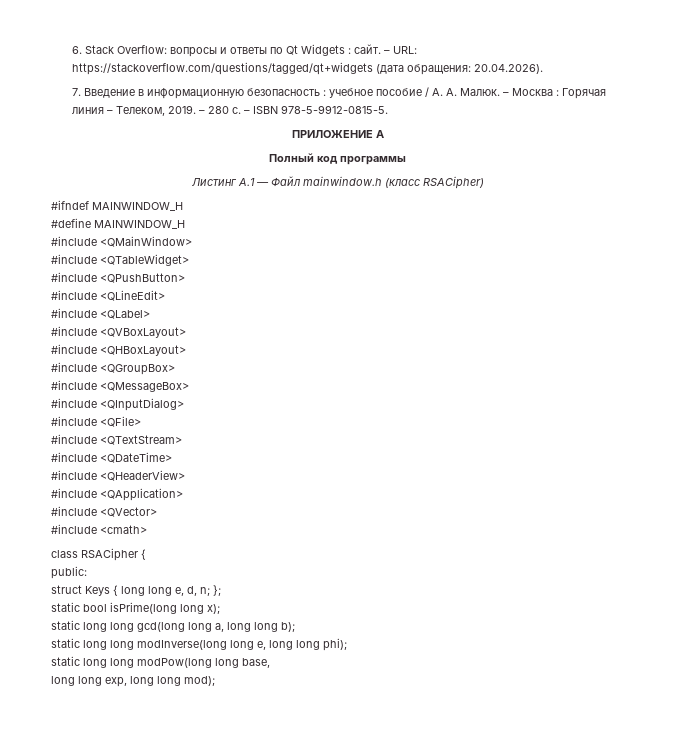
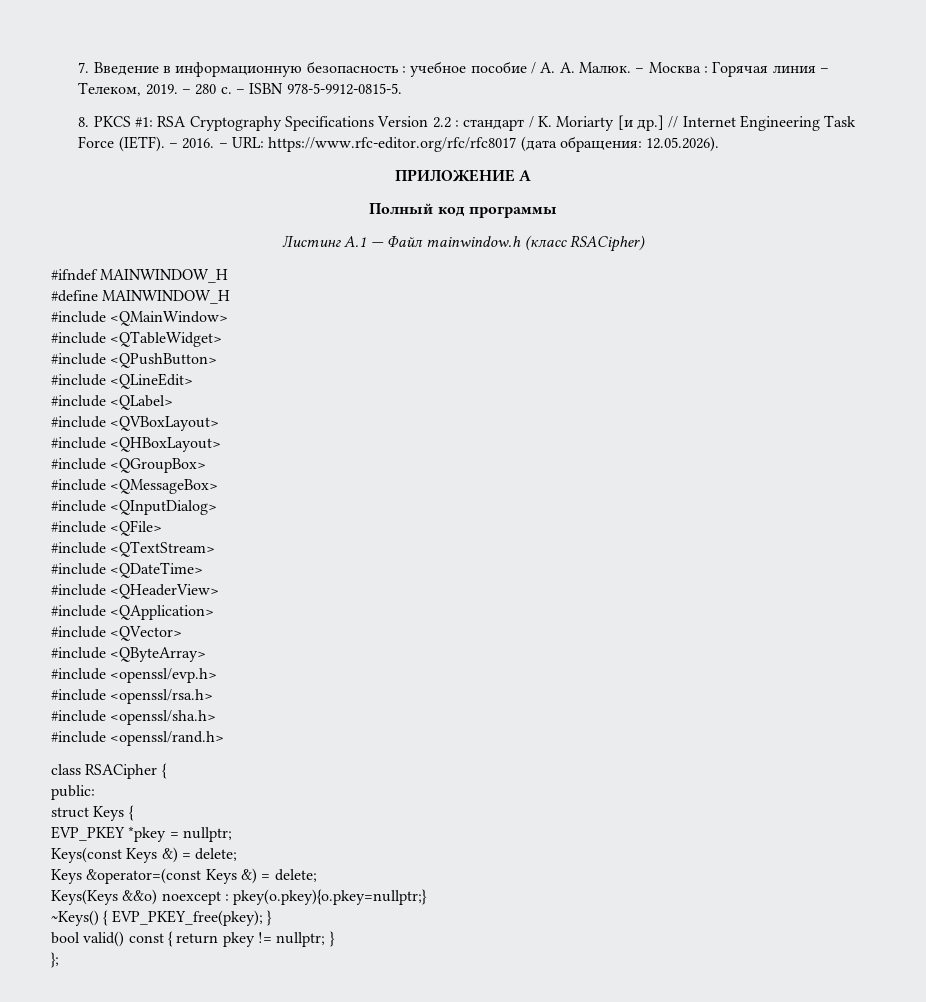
[71,44,417,57] [71,62,543,75] 6. Stack Overflow: вопросы и ответы по Qt Widgets : сайт. – URL: https://stackoverflow.com/questions/tagged/qt+widgets (дата обращения: 20.04.2026). // -> (78, 67) none
(388, 109) none -> [78,115,857,131] [78,136,720,152] // 8. PKCS #1: RSA Cryptography Specifications Version 2.2 : стандарт / K. Moriarty [и др.] // Internet Engineering Task Force (IETF). – 2016. – URL: https://www.rfc-editor.org/rfc/rfc8017 (дата обращения: 12.05.2026).
[100,525,147,534] <cmath> -> [110,647,207,662] [51,668,218,683] [51,689,214,704] [51,710,217,725] [51,731,225,746] <QByteArray> // #include <openssl/evp.h> // #include <openssl/rsa.h> // #include <openssl/sha.h> // #include <openssl/rand.h>
[121,585,221,596] [51,602,220,614] [51,620,295,632] [51,638,347,651] [51,656,270,668] [51,676,215,687] long long e, d, n; }; // static bool isPrime(long long x); // static long long gcd(long long a, long long b); // static long long modInverse(long long e, long long phi); // static long long modPow(long long base, // long long exp, long long mod); -> [51,826,232,842] [51,847,238,863] [51,868,317,884] [51,889,428,905] [51,910,272,926] [51,931,335,947] [51,952,59,968] // EVP_PKEY *pkey = nullptr; // Keys(const Keys &) = delete; // Keys &operator=(const Keys &) = delete; // Keys(Keys &&o) noexcept : pkey(o.pkey){o.pkey=nullptr;} // ~Keys() { EVP_PKEY_free(pkey); } // bool valid() const { return pkey != nullptr; } // };

